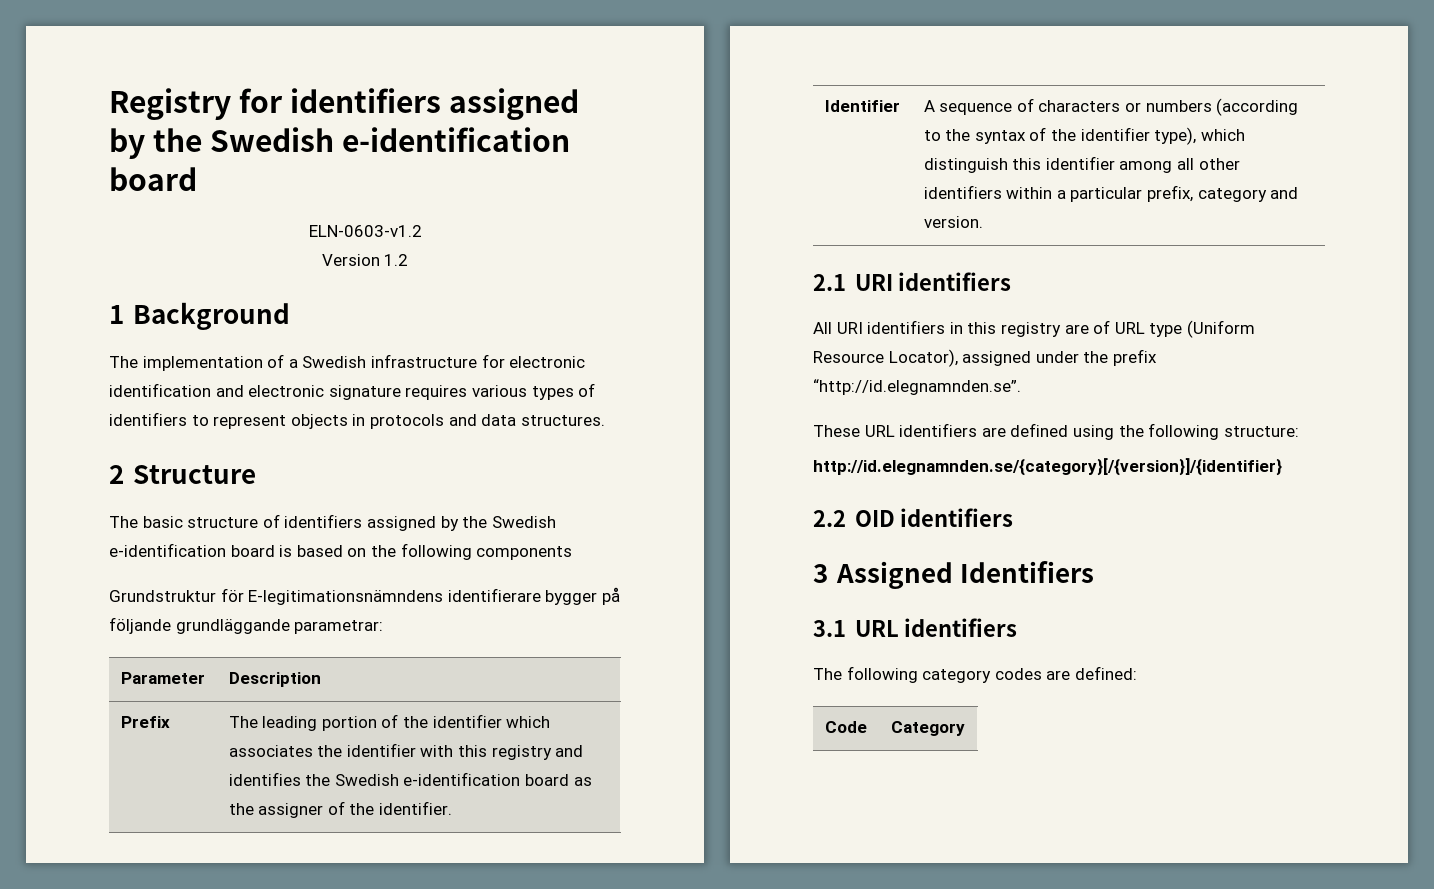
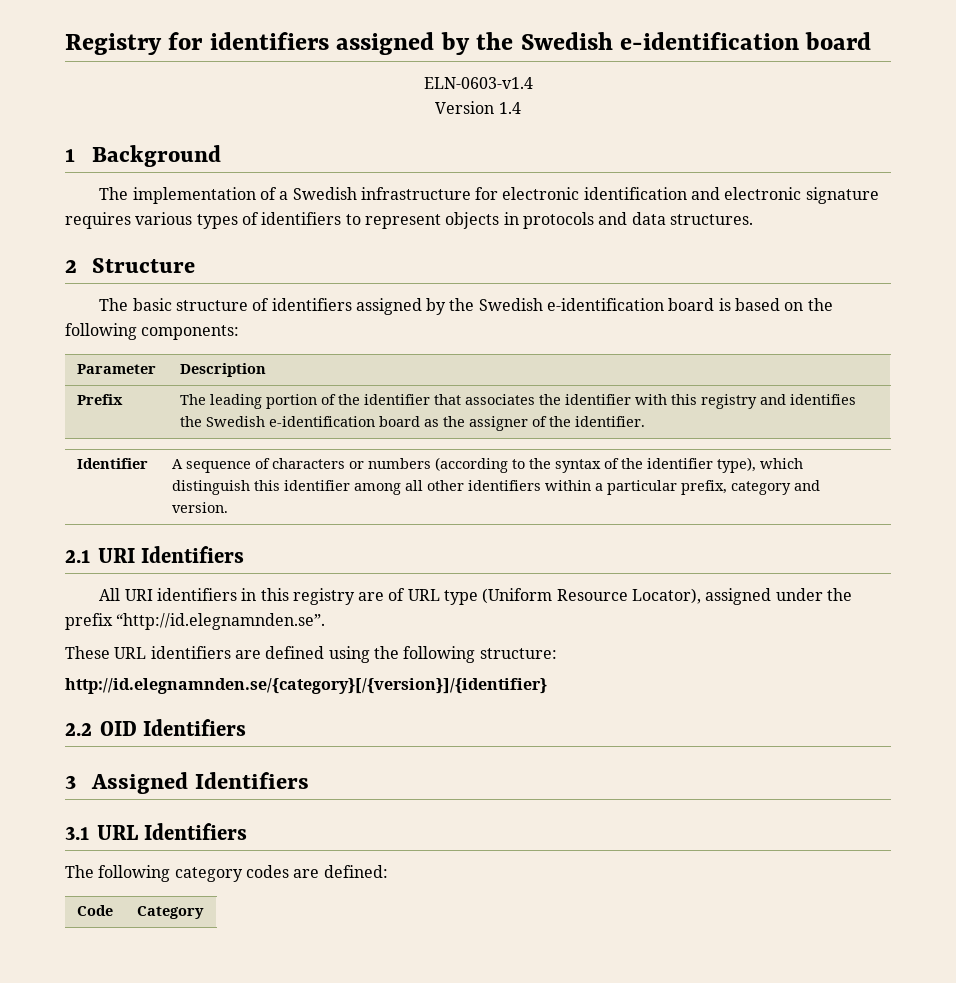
[308,225,422,237] ELN-0603-v1.2 -> [423,77,533,89] ELN-0603-v1.4
[384,254,409,266] 1.2 -> [498,102,521,114] 1.4
[476,546,573,560] [109,587,620,605] [109,617,384,634] components // Grundstruktur för E-legitimationsnämndens identifierare bygger på följande grundläggande parametrar: -> [141,325,240,340] components:
[506,716,551,728] which -> [433,394,461,405] that
[898,272,1012,291] identifiers -> [141,546,245,563] Identifiers
[900,508,1014,527] identifiers -> [143,719,247,736] Identifiers
[904,618,1018,637] identifiers -> [144,823,248,840] Identifiers

